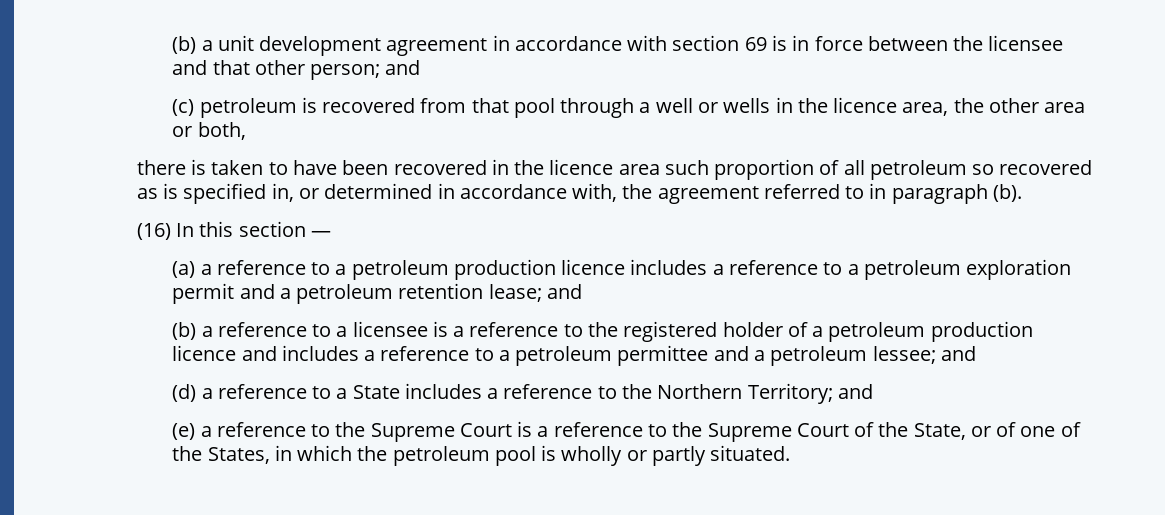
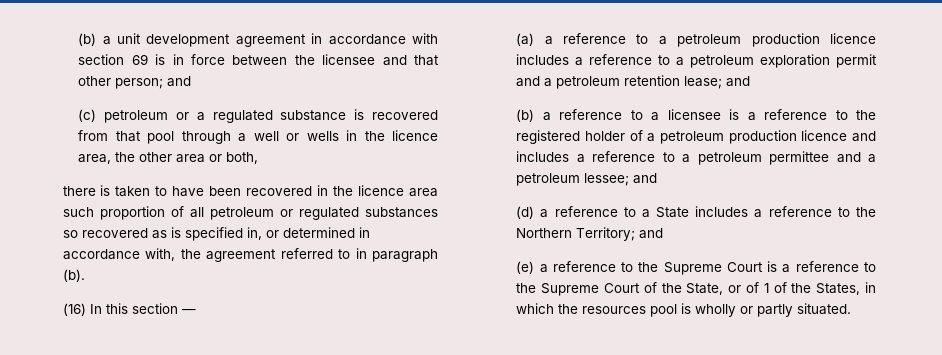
(297, 108) none -> [175,110,347,123] or a regulated substance
(967, 170) none -> [279,207,438,220] or regulated substances
[1020,426,1056,437] one -> [763,283,769,293] 1
[392,446,490,466] petroleum -> [582,306,647,314] resources

